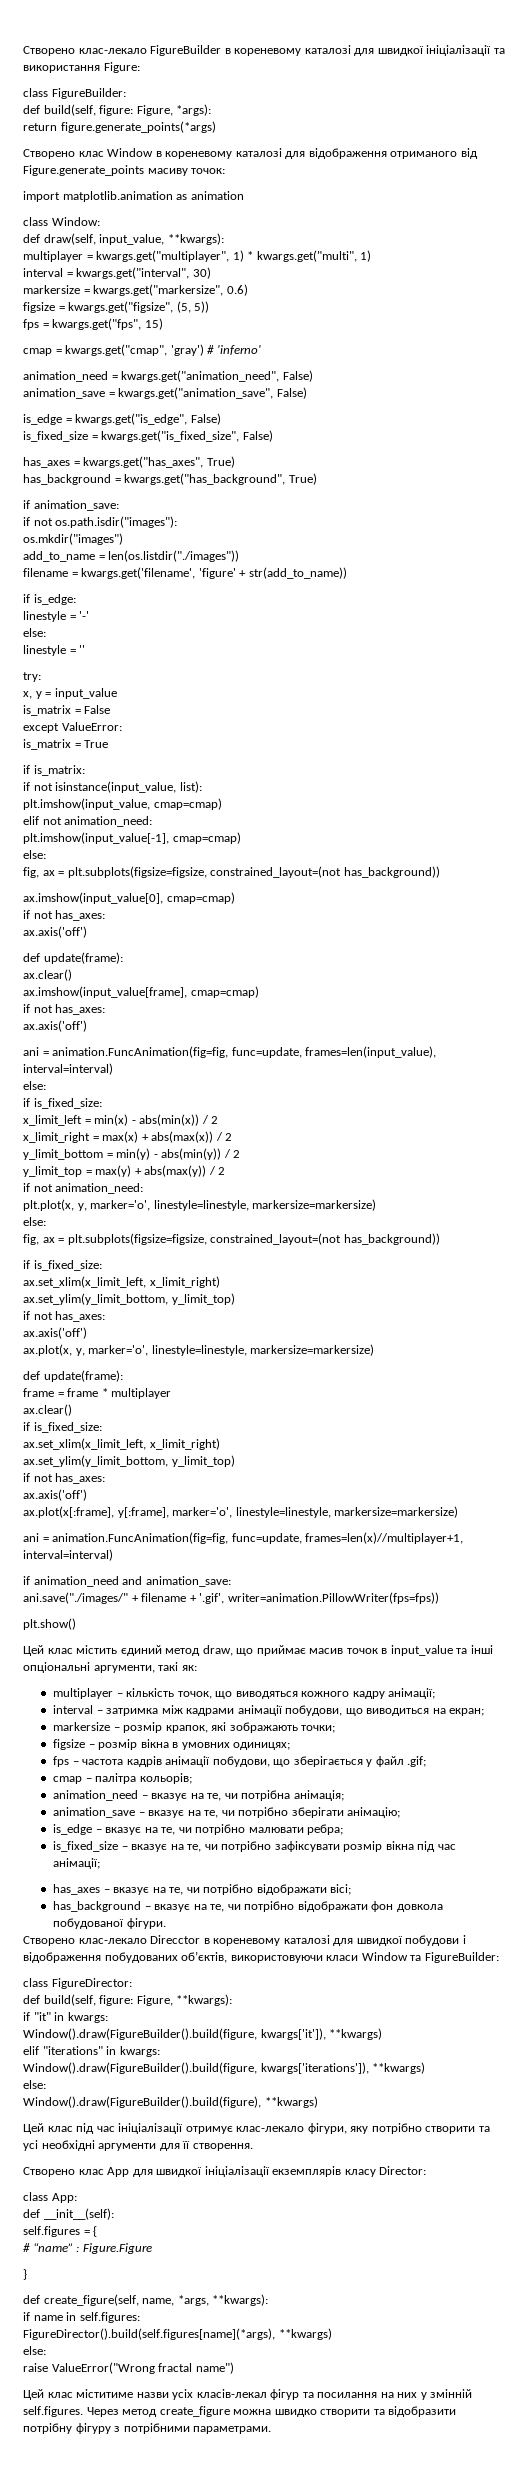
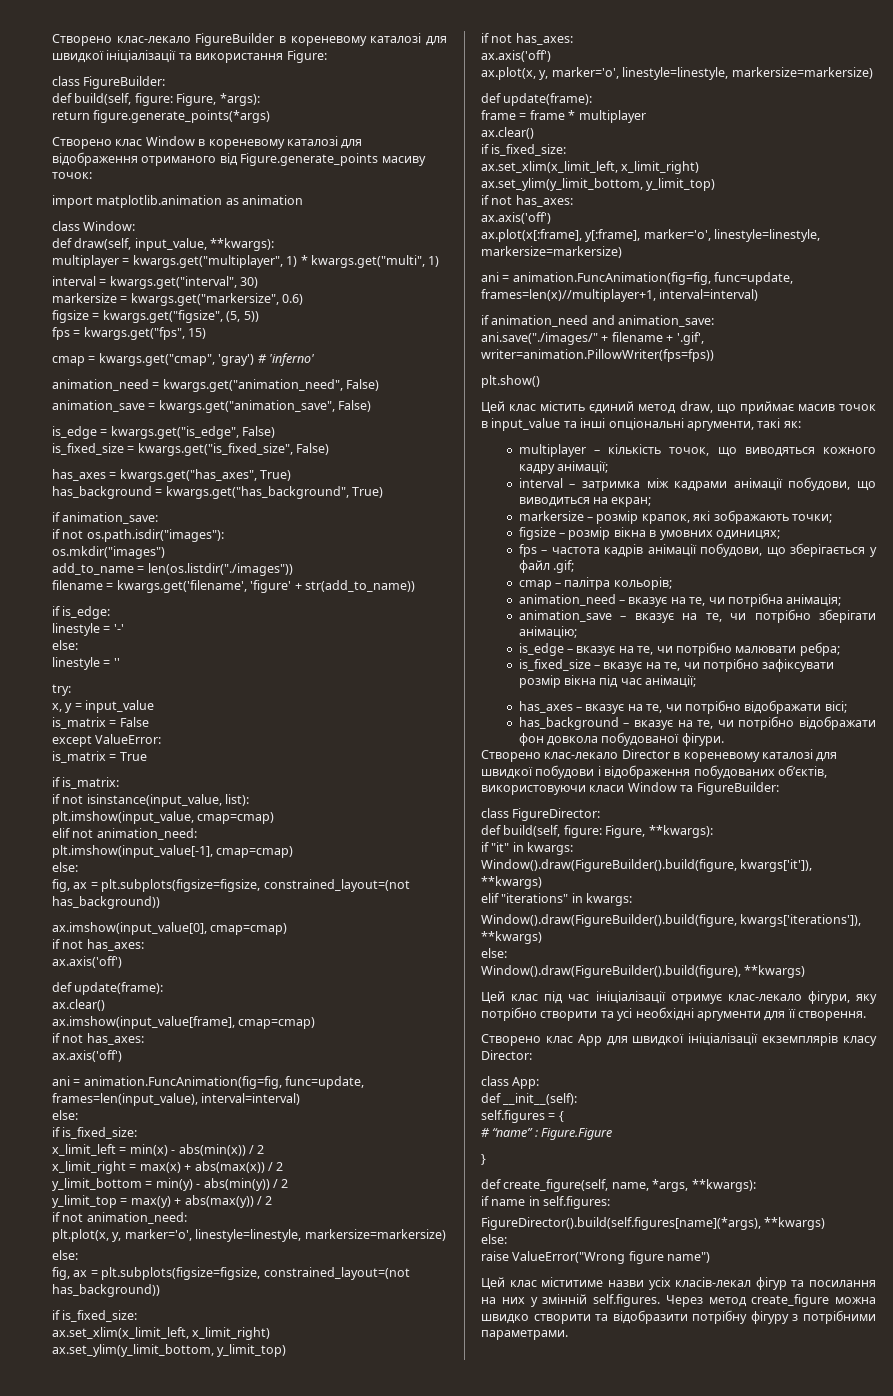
[150,1935,201,1944] Direcctor -> [621,749,670,759] Director
[158,2363,193,2372] fractal -> [628,1251,664,1264] figure

